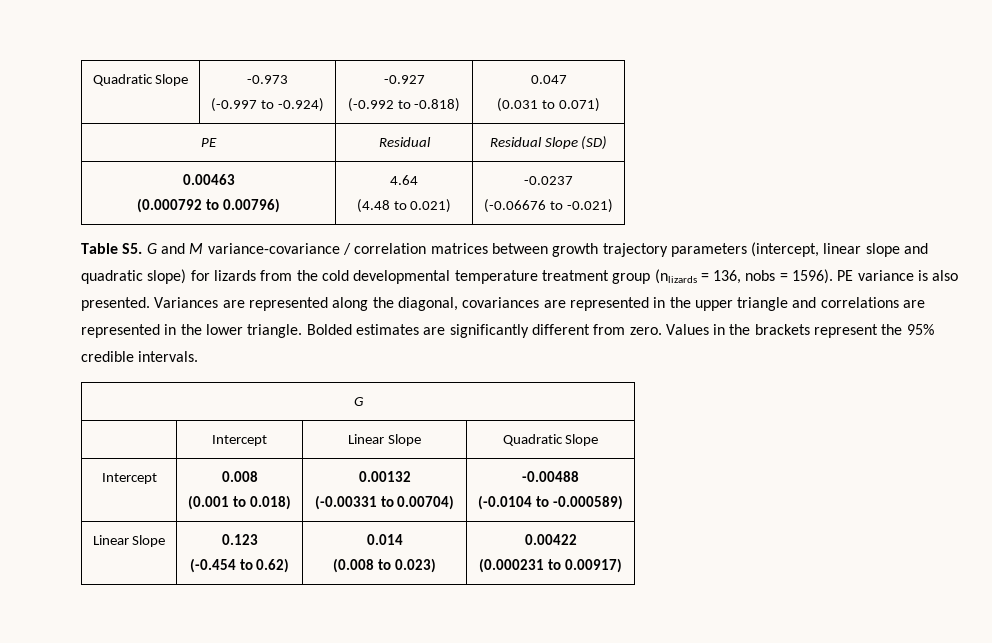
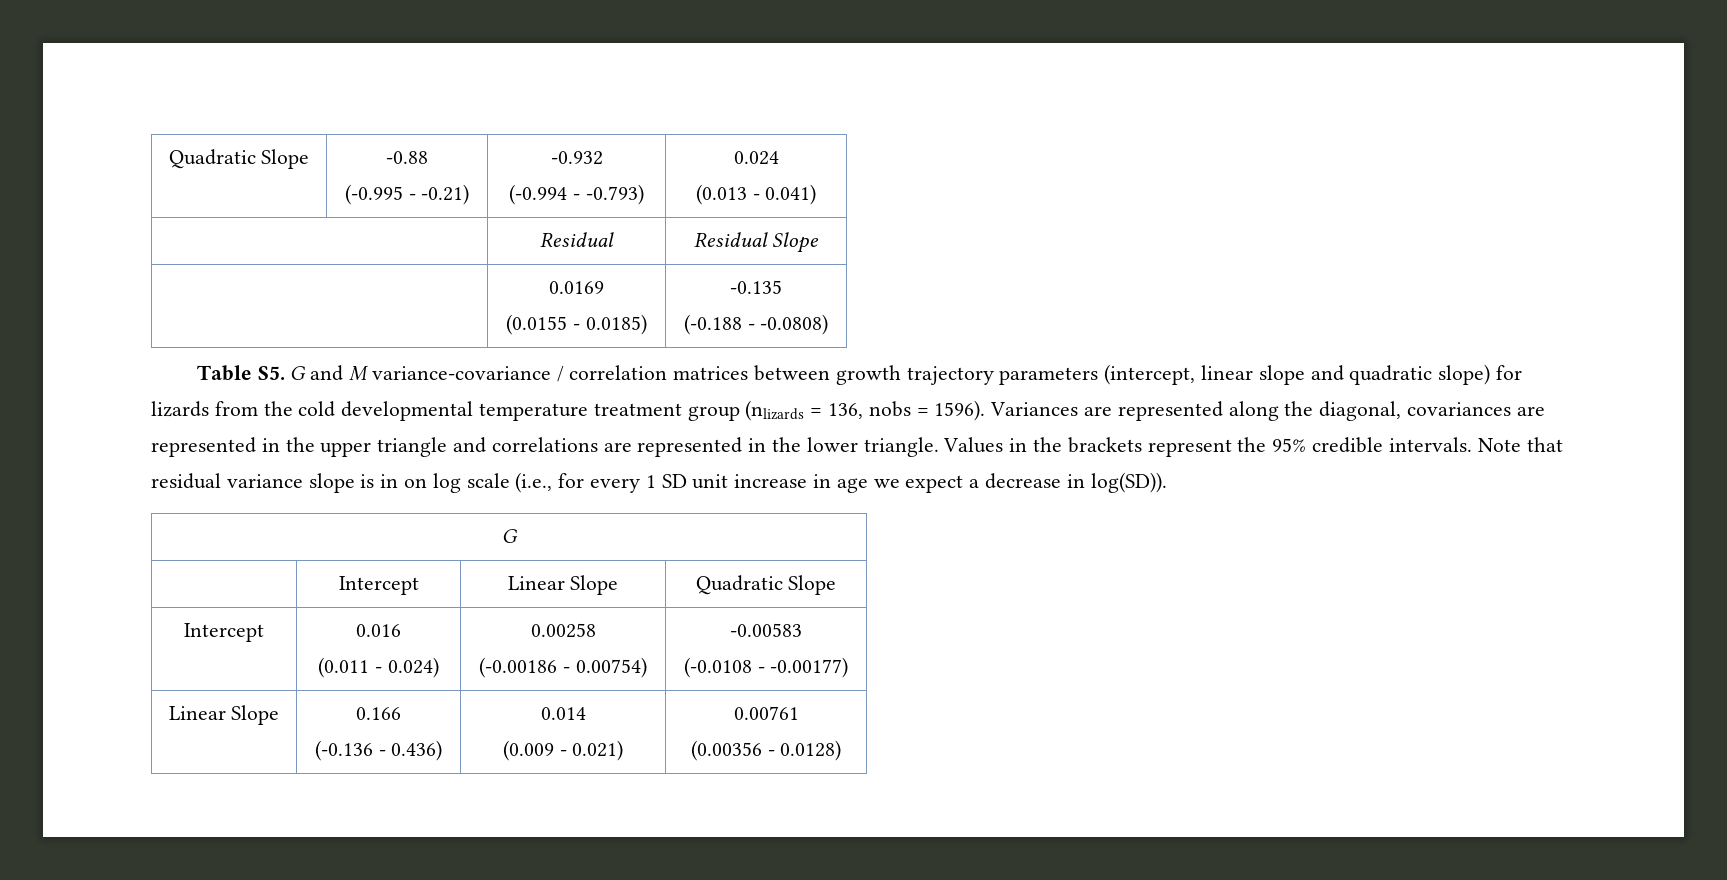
[247,75,288,84] [211,98,324,112] [383,75,425,84] [347,98,461,112] [530,75,567,84] [497,98,600,112] [201,138,217,147] [378,137,431,147] [489,136,608,150] [182,174,235,185] [137,198,280,213] [390,175,418,185] [356,199,452,213] [524,176,573,185] [484,199,613,213] -0.973 // (-0.997 to -0.924) | -0.927 // (-0.992 to -0.818) | 0.047 // (0.031 to 0.071) // PE | Residual | Residual Slope (SD) // 0.00463 // (0.000792 to 0.00796) | 4.64 // (4.48 to 0.021) | -0.0237 // (-0.06676 to -0.021) -> [386,151,428,164] [344,184,470,205] [550,151,603,165] [509,184,644,205] [733,151,779,165] [695,184,817,205] [540,232,614,247] [693,232,820,253] [549,281,604,294] [506,314,647,335] [730,280,782,294] [683,314,829,335] -0.88 // (-0.995 - -0.21) | -0.932 // (-0.994 - -0.793) | 0.024 // (0.013 - 0.041) // | Residual | Residual Slope // | 0.0169 // (0.0155 - 0.0185) | -0.135 // (-0.188 - -0.0808)
[837,270,959,281] [81,297,150,311] PE variance is also presented. -> (986, 410) none
[306,324,662,338] Bolded estimates are significantly different from zero. -> (939, 447) none
(199, 356) none -> [1477,437,1563,452] [151,472,1167,493] Note that residual variance slope is in on log scale (i.e., for every 1 SD unit increase in age we expect a decrease in log(SD)).
[221,471,258,482] [188,495,291,510] [358,471,411,482] [314,495,455,510] [522,471,579,482] [478,495,623,510] [92,535,166,547] [221,534,258,545] [189,558,290,573] [366,534,403,545] [333,558,436,573] [524,534,577,545] [479,558,622,573] 0.008 // (0.001 to 0.018) | 0.00132 // (-0.00331 to 0.00704) | -0.00488 // (-0.0104 to -0.000589) // Linear Slope | 0.123 // (-0.454 to 0.62) | 0.014 // (0.008 to 0.023) | 0.00422 // (0.000231 to 0.00917) -> [356,624,401,637] [318,657,439,678] [530,623,596,638] [479,657,647,678] [730,623,802,637] [683,657,849,678] [168,705,280,725] [356,707,401,720] [314,740,443,761] [540,707,586,720] [502,740,624,761] [733,706,799,720] [690,740,842,761] 0.016 // (0.011 - 0.024) | 0.00258 // (-0.00186 - 0.00754) | -0.00583 // (-0.0108 - -0.00177) // Linear Slope | 0.166 // (-0.136 - 0.436) | 0.014 // (0.009 - 0.021) | 0.00761 // (0.00356 - 0.0128)

